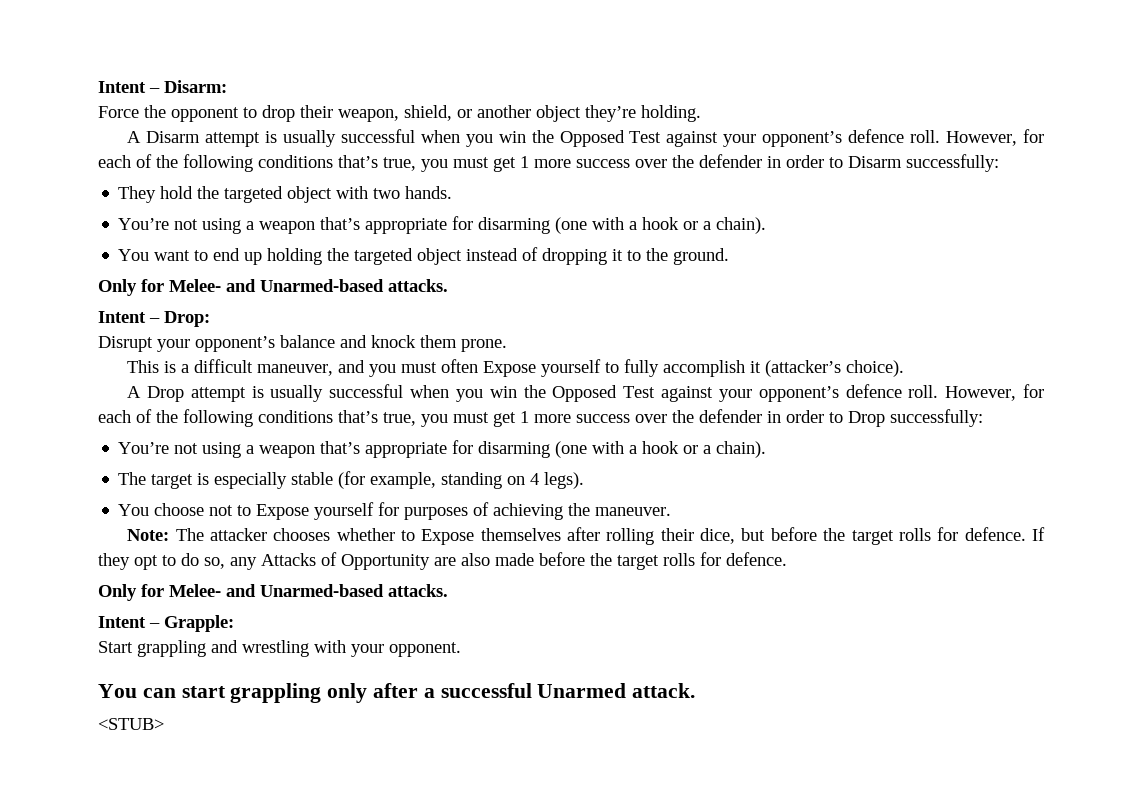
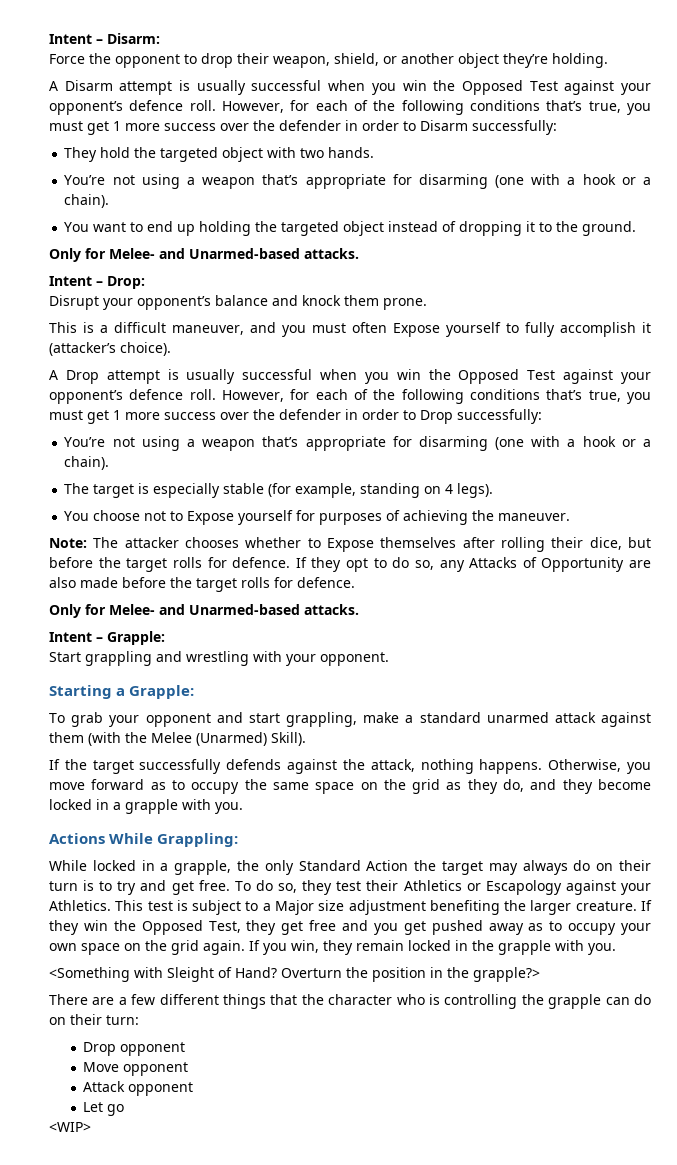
[98,683,696,703] [98,718,164,730] You can start grappling only after a successful Unarmed attack. // <STUB> -> [49,685,195,699] [49,712,652,727] [49,732,306,746] [49,759,651,774] [49,779,651,794] [49,799,243,814] [49,833,239,847] [49,860,651,875] [49,880,652,895] [49,900,652,915] [49,920,651,935] [49,940,616,955] [49,967,540,982] [49,994,651,1009] [49,1014,139,1025] [83,1042,186,1056] [83,1062,189,1076] [83,1081,194,1096] [83,1102,125,1116] [49,1122,91,1132] Starting a Grapple: // To grab your opponent and start grappling, make a standard unarmed attack against them (with the Melee (Unarmed) Skill). // If the target successfully defends against the attack, nothing happens. Otherwise, you move forward as to occupy the same space on the grid as they do, and they become locked in a grapple with you. // Actions While Grappling: // While locked in a grapple, the only Standard Action the target may always do on their turn is to try and get free. To do so, they test their Athletics or Escapology against your Athletics. This test is subject to a Major size adjustment benefiting the larger creature. If they win the Opposed Test, they get free and you get pushed away as to occupy your own space on the grid again. If you win, they remain locked in the grapple with you. // <Something with Sleight of Hand? Overturn the position in the grapple?> // There are a few different things that the character who is controlling the grapple can do on their turn: // Drop opponent // Move opponent // Attack opponent // Let go // <WIP>

